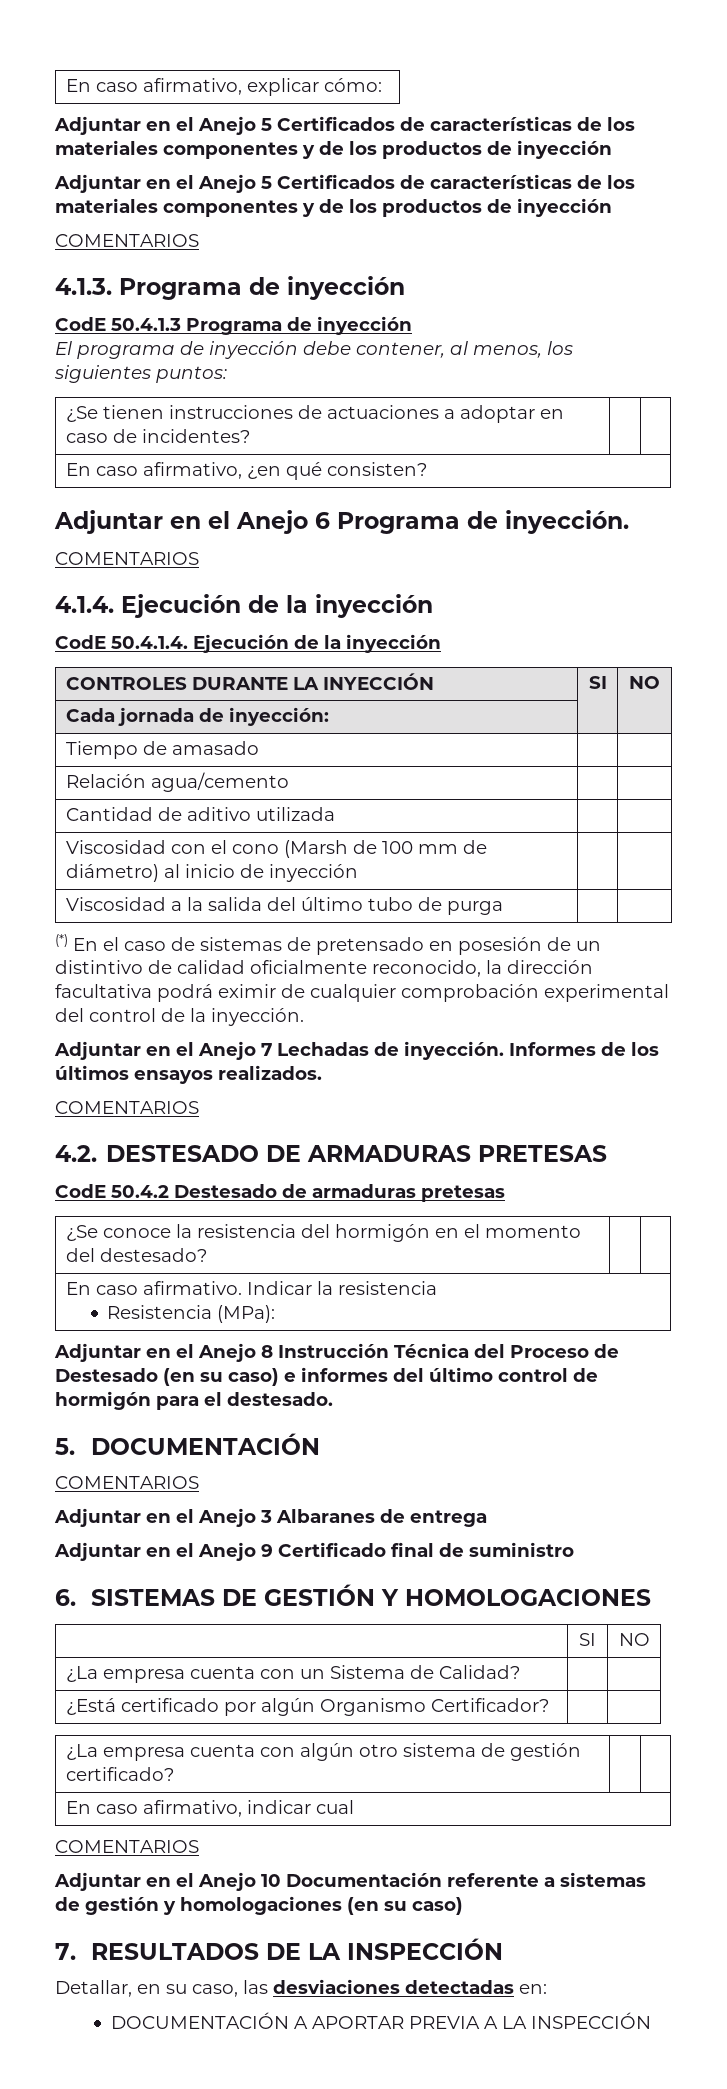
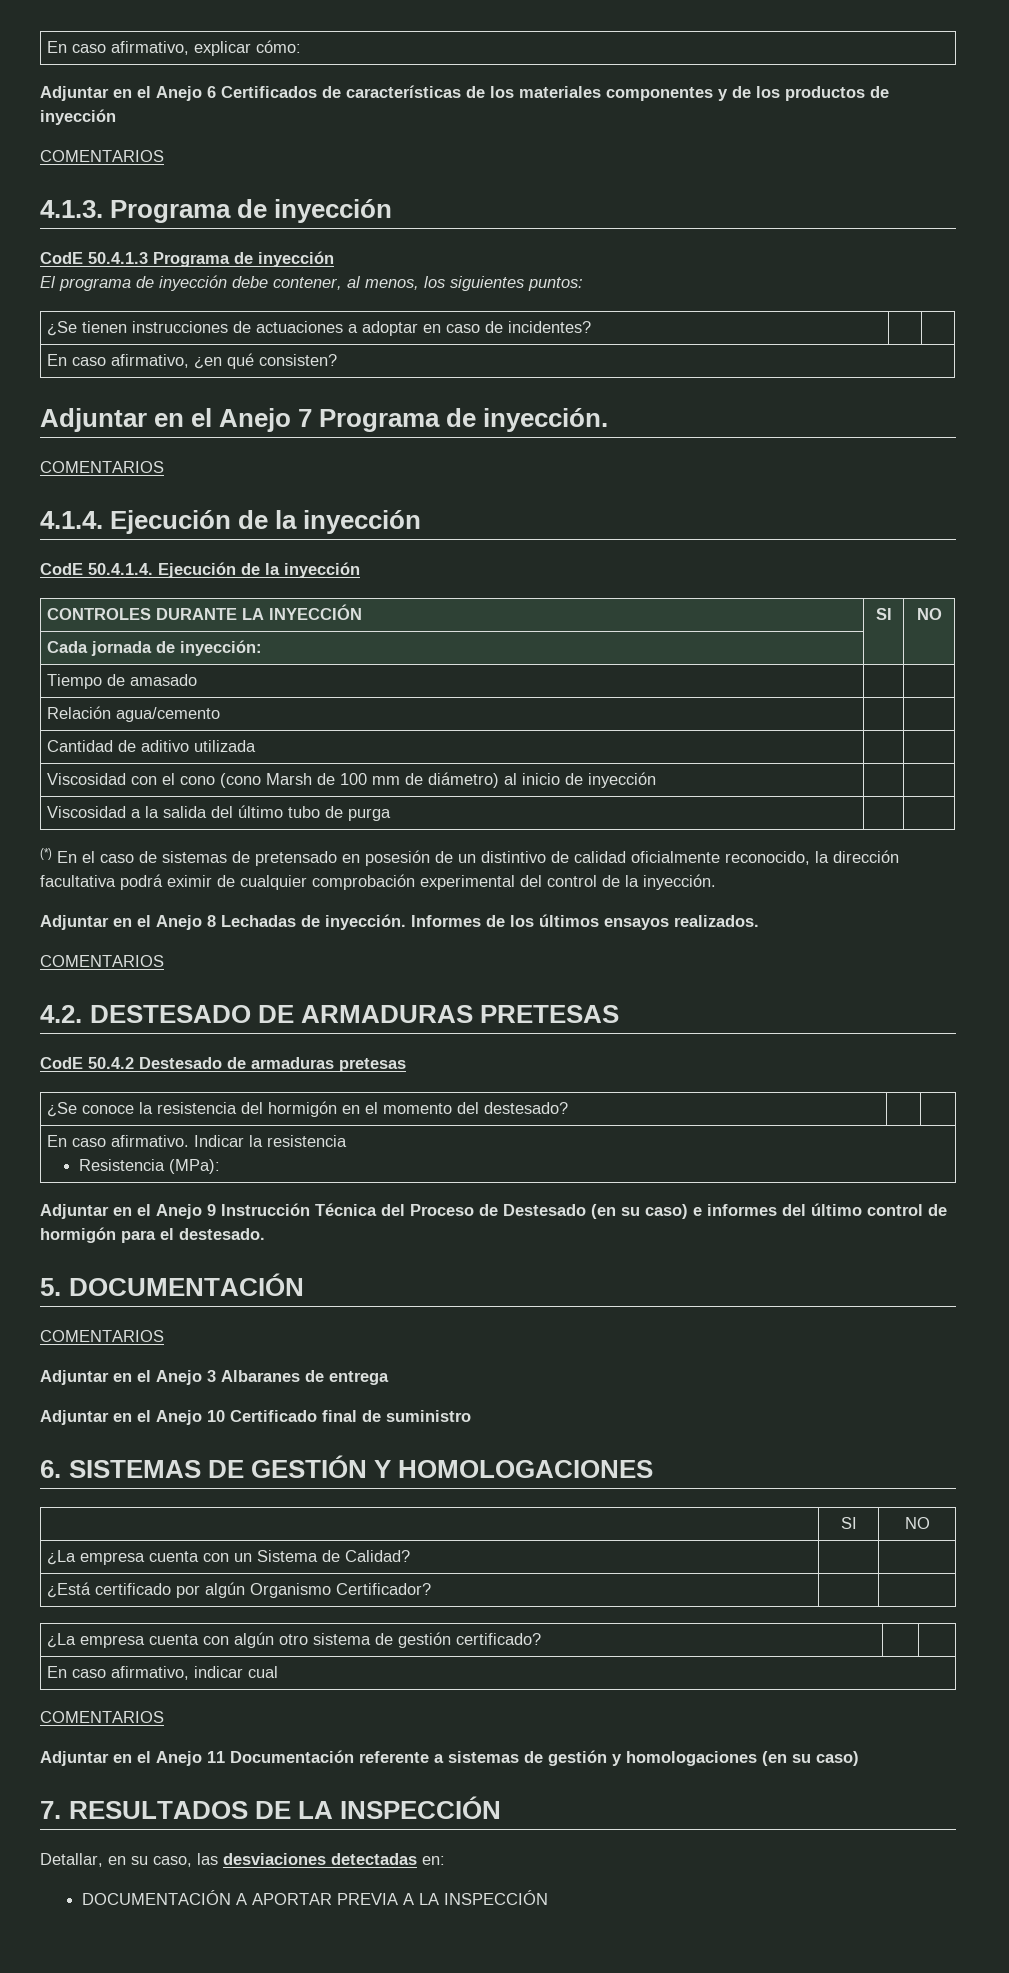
[261,116,635,131] [55,140,612,159] [54,174,272,193] 5 Certificados de características de los materiales componentes y de los productos de inyección // Adjuntar en el Anejo 5 -> [207,86,216,98] 6
[315,512,330,529] 6 -> [298,409,313,427] 7
[283,840,348,858] (Marsh -> [219,773,312,788] (cono Marsh
[261,1043,272,1056] 7 -> [207,915,216,927] 8
[261,1345,273,1358] 8 -> [207,1204,216,1216] 9
[261,1544,273,1557] 9 -> [207,1410,225,1422] 10
[261,1874,281,1887] 10 -> [207,1751,225,1763] 11

